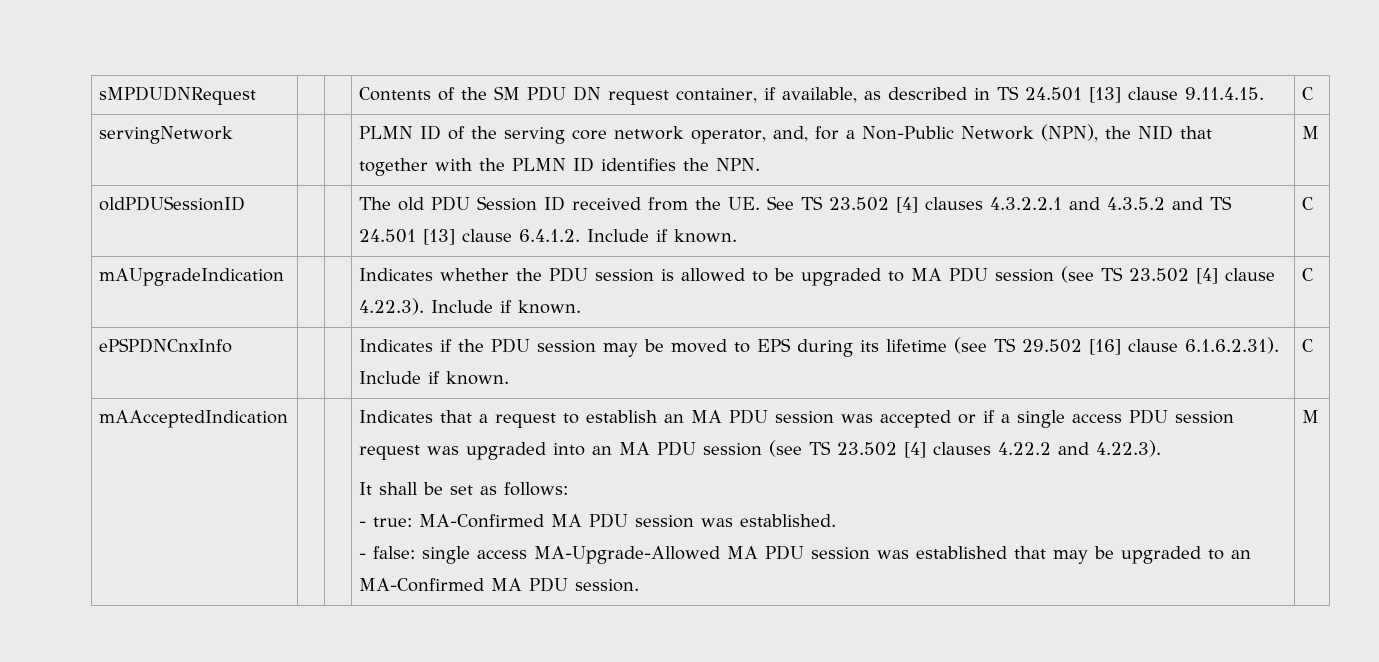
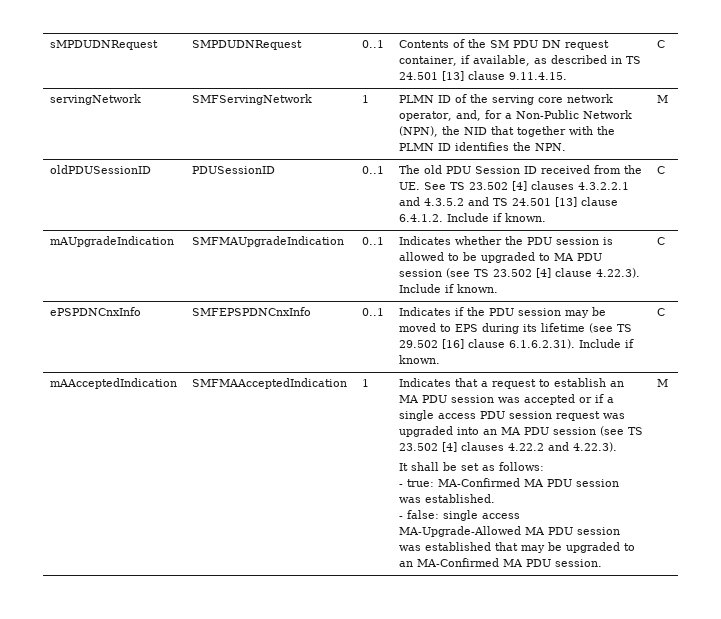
(257, 95) | -> [192,40,303,50] [362,40,385,48] SMPDUDNRequest | 0..1
(234, 135) | -> [192,94,313,105] [362,95,370,103] SMFServingNetwork | 1
(246, 203) | -> [192,166,276,174] [362,166,385,174] PDUSessionID | 0..1
(285, 277) | -> [192,236,345,247] [362,237,385,245] SMFMAUpgradeIndication | 0..1
(233, 345) | -> [192,307,312,316] [362,308,385,316] SMFEPSPDNCnxInfo | 0..1
(289, 419) | -> [192,378,348,389] [362,379,370,387] SMFMAAcceptedIndication | 1

